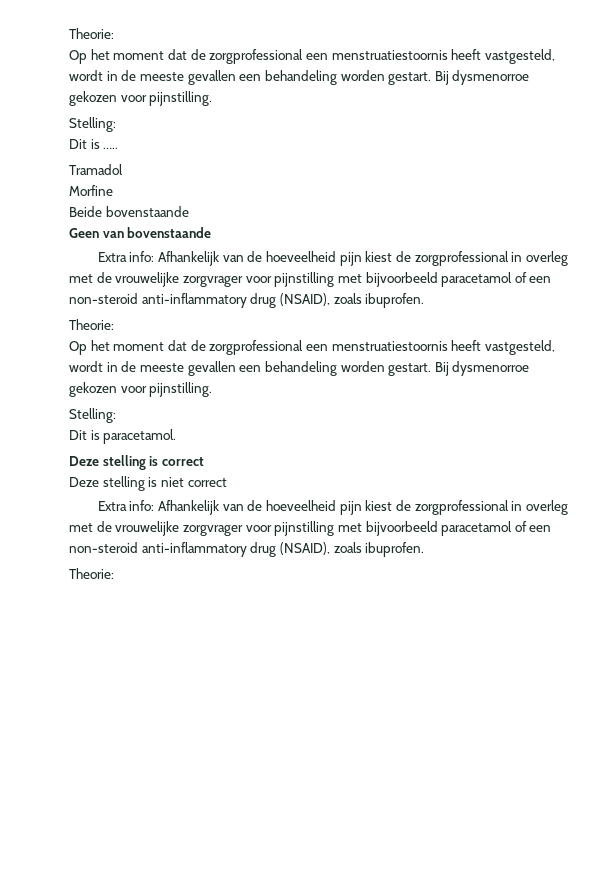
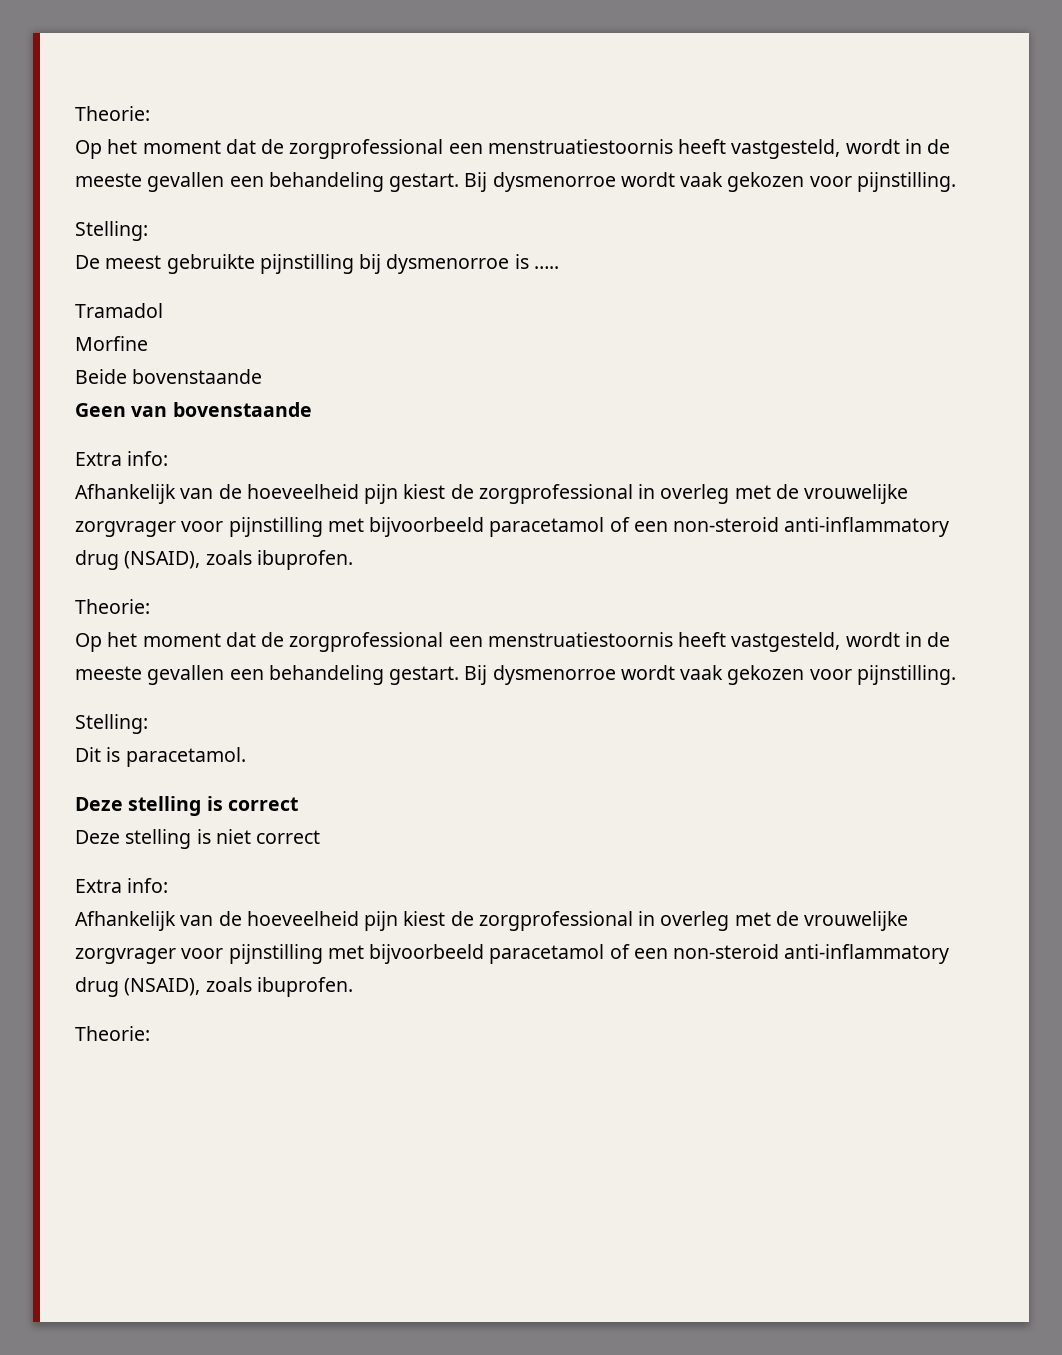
[340,70,530,85] [69,91,213,106] [69,117,116,132] [69,139,87,149] worden gestart. Bij dysmenorroe gekozen voor pijnstilling. // Stelling: // Dit -> [389,172,956,192] [75,221,148,241] [75,254,510,274] gestart. Bij dysmenorroe wordt vaak gekozen voor pijnstilling. // Stelling: // De meest gebruikte pijnstilling bij dysmenorroe
(155, 256) none -> (169, 458) //
[340,361,530,376] worden gestart. Bij dysmenorroe -> [389,665,724,685] gestart. Bij dysmenorroe wordt vaak
(155, 505) none -> (169, 885) //

